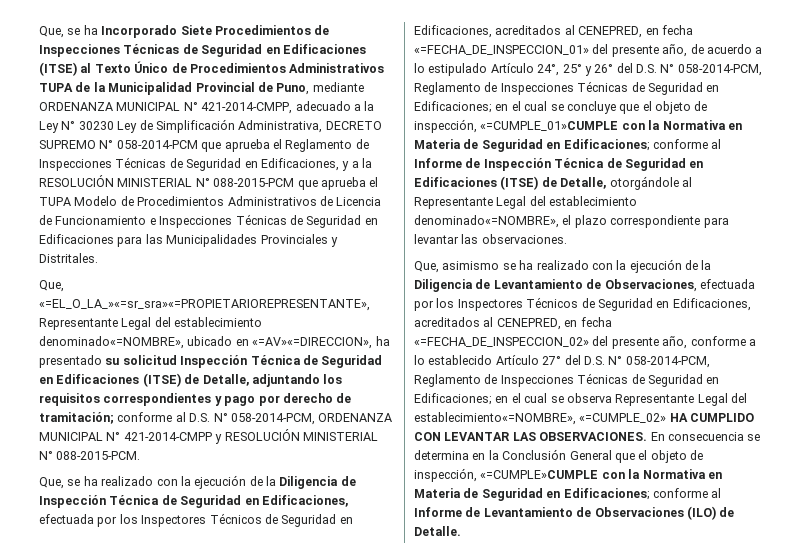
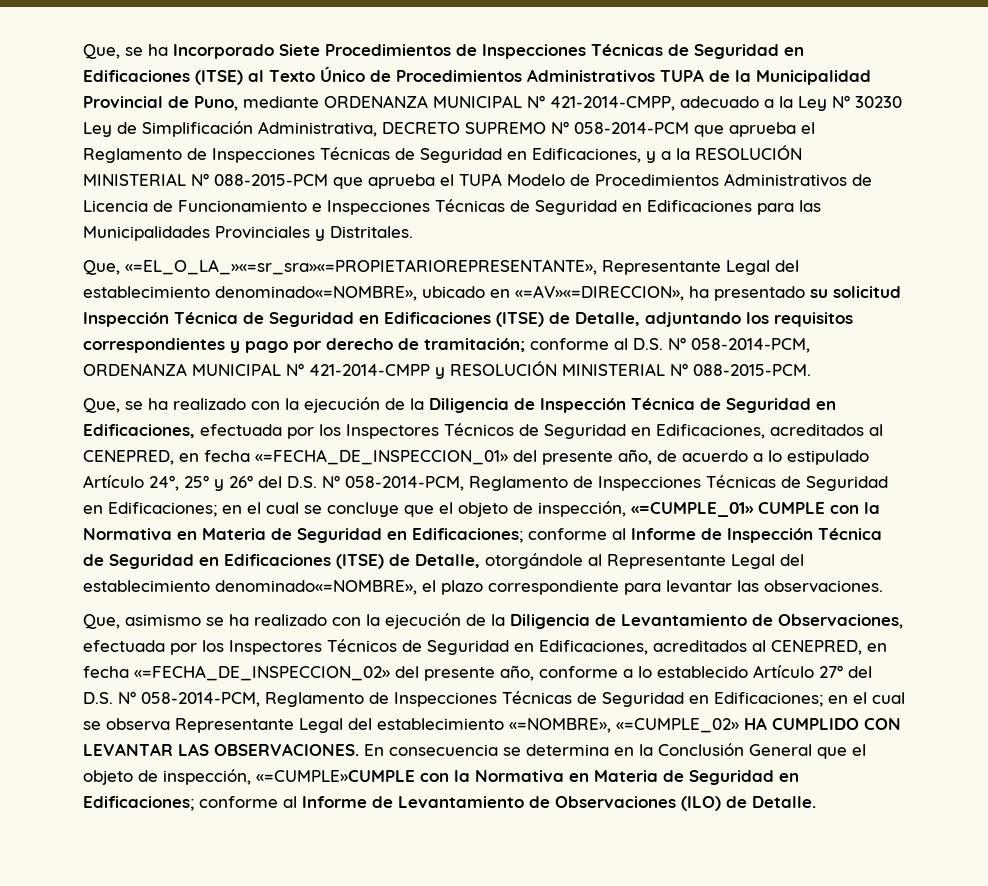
[480,121,619,131] «=CUMPLE_01»CUMPLE -> [631,502,825,517] «=CUMPLE_01» CUMPLE
[414,412,576,425] establecimiento«=NOMBRE», -> [377,718,611,733] establecimiento «=NOMBRE»,

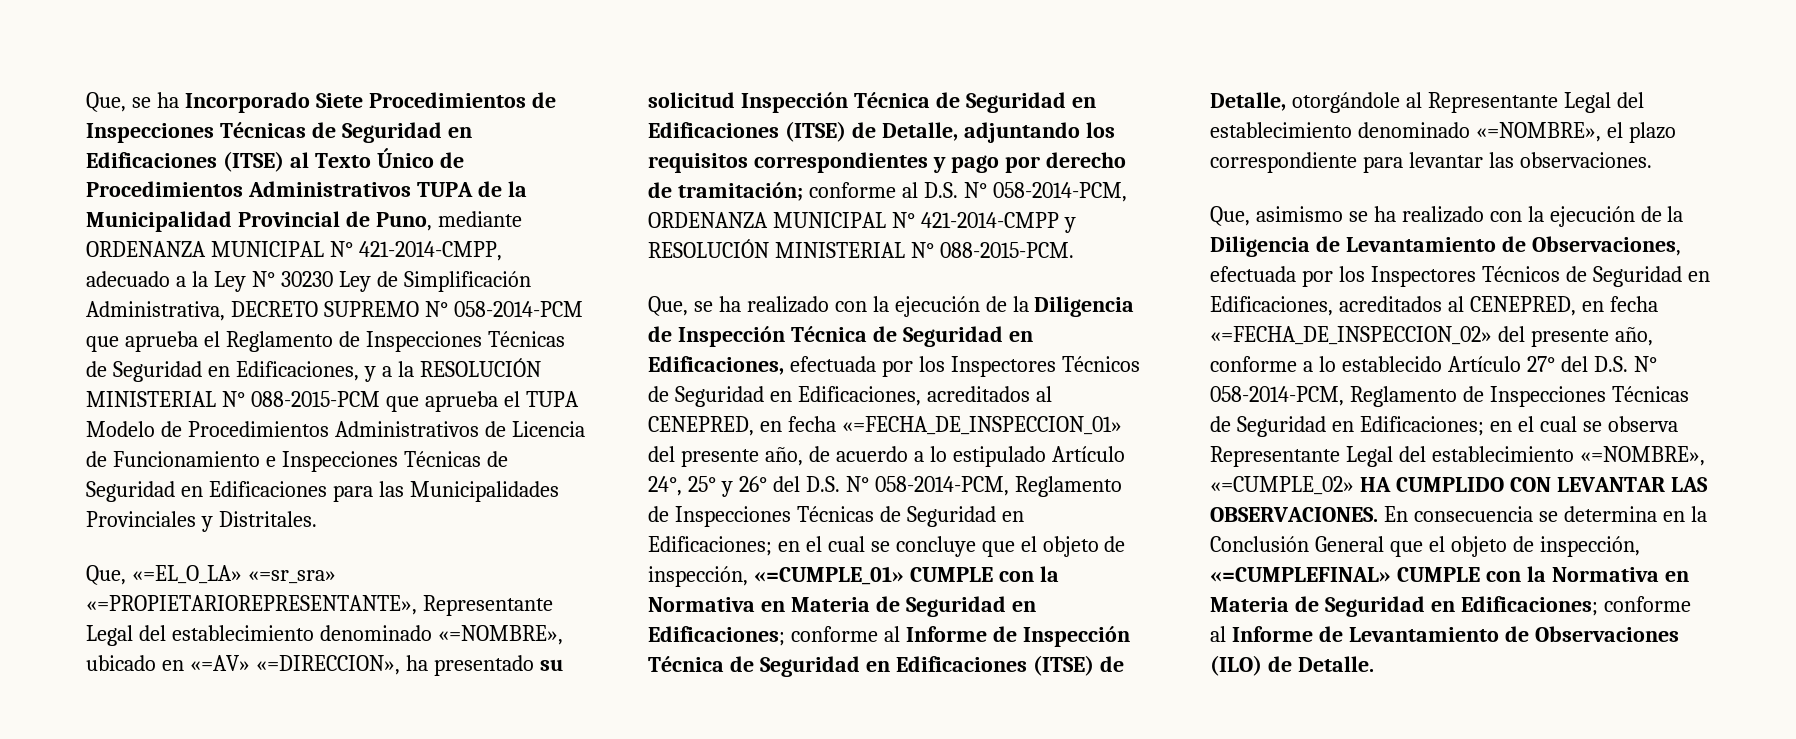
[125,259,799,275] [83,285,684,301] «=EL_O_LA_»«=sr_sra»«=PROPIETARIOREPRESENTANTE», Representante Legal del establecimiento denominado«=NOMBRE», ubicado en «=AV»«=DIRECCION», -> [131,565,336,584] [86,595,553,616] [86,625,563,646] [86,655,400,675] «=EL_O_LA» «=sr_sra» «=PROPIETARIOREPRESENTANTE», Representante Legal del establecimiento denominado «=NOMBRE», ubicado en «=AV» «=DIRECCION»,
[215,580,417,595] denominado«=NOMBRE», -> [1357,122,1601,142] denominado «=NOMBRE»,
[256,770,415,782] «=CUMPLE»CUMPLE -> [1210,567,1480,582] «=CUMPLEFINAL» CUMPLE

